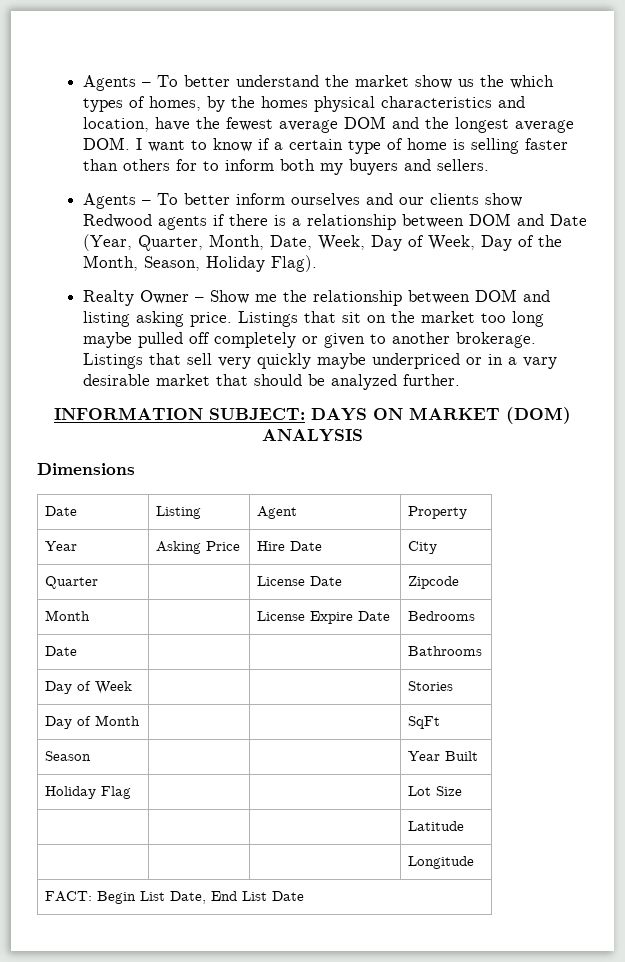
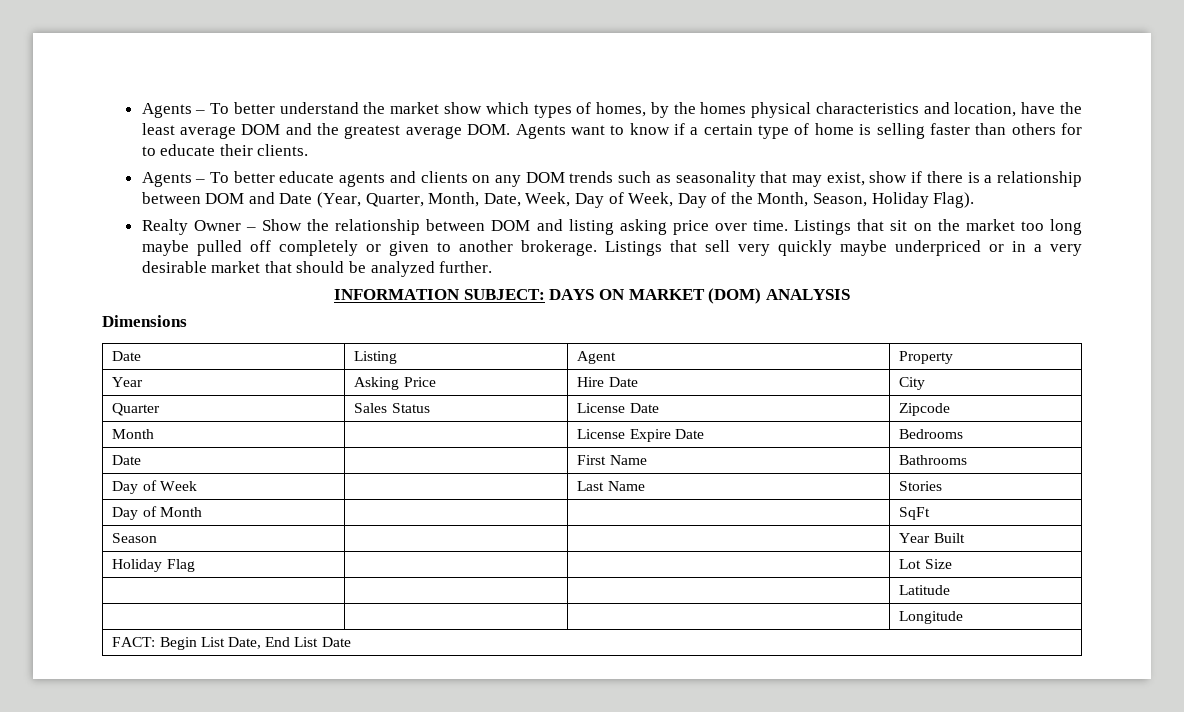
[457,75,504,87] us the -> (482, 108) none
[225,117,273,131] fewest -> [141,123,175,135] least
[454,117,509,133] longest -> [344,125,401,139] greatest
[135,138,142,150] I -> [515,124,566,139] Agents
[224,159,489,175] [82,193,522,209] [82,214,207,230] inform both my buyers and sellers. // Agents – To better inform ourselves and our clients show Redwood agents -> [160,144,309,156] [141,171,908,187] educate their clients. // Agents – To better educate agents and clients on any DOM trends such as seasonality that may exist, show
[254,294,277,302] me -> (302, 225) none
[189,312,232,327] price. -> [672,220,789,235] price over time.
[522,357,557,369] vary -> [1049,244,1082,256] very
(99, 582) none -> [354,403,430,413] Sales Status
(78, 651) none -> [577,455,647,465] First Name
(133, 687) none -> [577,481,645,491] Last Name

